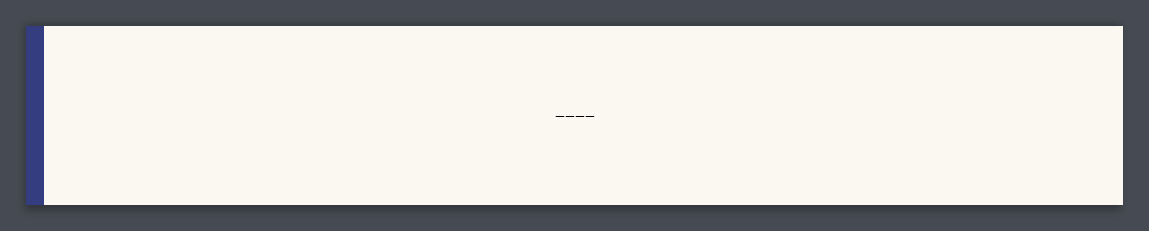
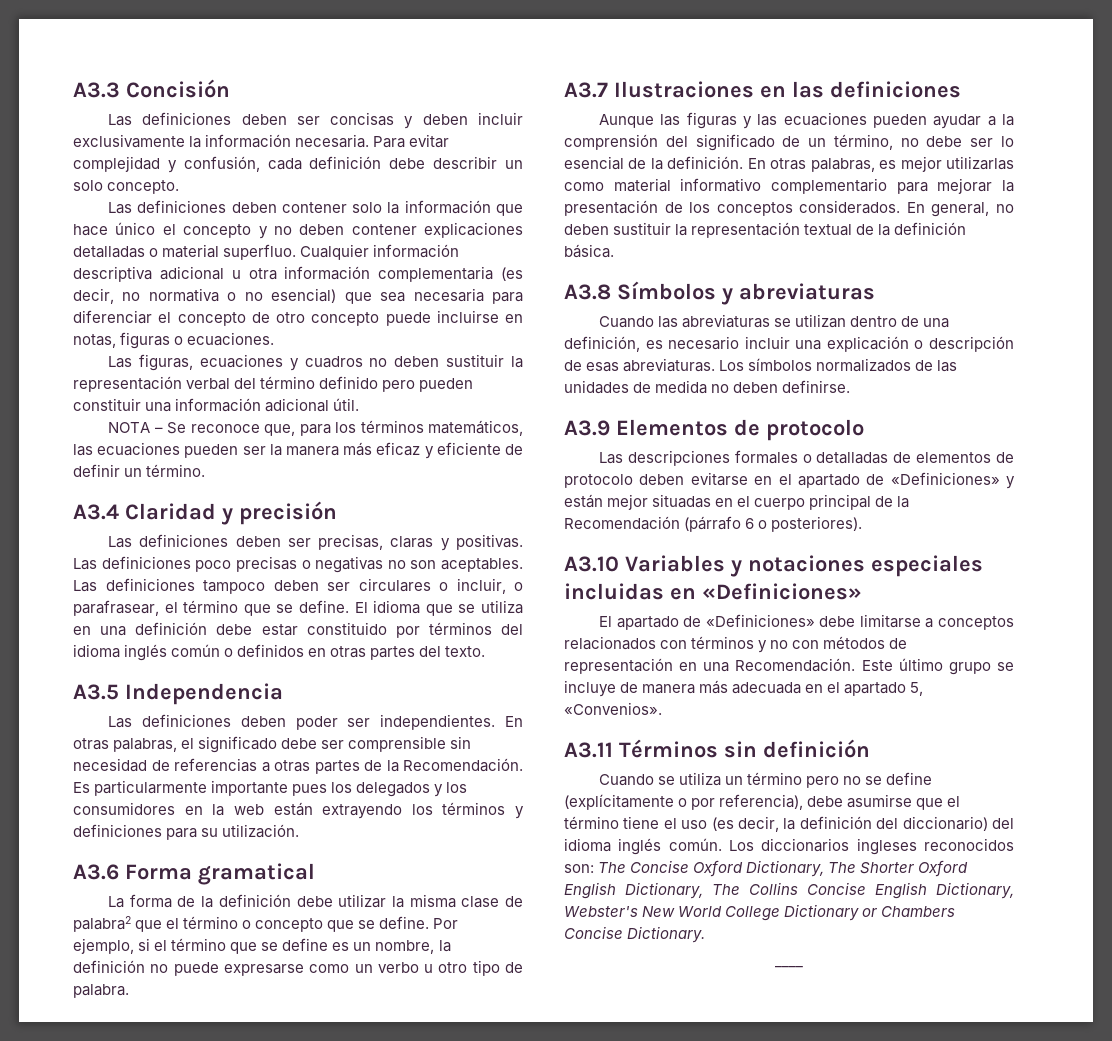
(554, 116) none -> [73,79,230,98] [108,112,524,129] [73,134,450,148] [73,156,524,173] [73,180,180,194] [108,200,524,216] [73,222,523,239] [73,244,460,260] [73,266,523,282] [73,288,524,304] [73,310,523,326] [73,332,275,349] [108,354,524,371] [73,376,474,392] [73,398,360,412] [108,420,524,436] [73,442,523,459] [73,464,206,477] [73,501,337,525] [108,534,524,551] [73,556,523,573] [73,578,523,594] [73,600,524,616] [73,622,523,638] [73,644,486,661] [73,683,283,705] [108,714,523,730] [73,736,472,753] [73,758,523,774] [73,780,468,797] [73,802,524,819] [73,824,300,840] [73,863,315,885] [108,894,523,908] [73,916,459,932] [73,938,451,954] [73,960,524,976] [73,984,129,998] [564,81,961,98] [599,112,1014,129] [564,134,1014,151] [564,156,1014,172] [564,178,1014,194] [564,200,1014,217] [564,222,967,238] [564,244,614,258] [564,281,875,305] [599,314,950,328] [564,336,1014,352] [564,358,958,372] [564,380,851,394] [564,419,864,441] [599,450,1015,466] [564,472,1015,489] [564,494,910,510] [564,516,863,532] [564,555,983,577] [564,583,862,600] [599,614,1015,630] [564,636,908,653] [564,658,1015,675] [564,680,924,697] [564,702,662,715] [564,739,870,758] [599,772,933,788] [564,794,961,810] [564,816,1014,832] [564,838,1014,855] [564,860,969,877] [564,882,1014,899] [564,904,956,921] [564,926,706,943] A3.3 Concisión // Las definiciones deben ser concisas y deben incluir exclusivamente la información necesaria. Para evitar complejidad y confusión, cada definición debe describir un solo concepto. // Las definiciones deben contener solo la información que hace único el concepto y no deben contener explicaciones detalladas o material superfluo. Cualquier información descriptiva adicional u otra información complementaria (es decir, no normativa o no esencial) que sea necesaria para diferenciar el concepto de otro concepto puede incluirse en notas, figuras o ecuaciones. // Las figuras, ecuaciones y cuadros no deben sustituir la representación verbal del término definido pero pueden constituir una información adicional útil. // NOTA – Se reconoce que, para los términos matemáticos, las ecuaciones pueden ser la manera más eficaz y eficiente de definir un término. // A3.4 Claridad y precisión // Las definiciones deben ser precisas, claras y positivas. Las definiciones poco precisas o negativas no son aceptables. Las definiciones tampoco deben ser circulares o incluir, o parafrasear, el término que se define. El idioma que se utiliza en una definición debe estar constituido por términos del idioma inglés común o definidos en otras partes del texto. // A3.5 Independencia // Las definiciones deben poder ser independientes. En otras palabras, el significado debe ser comprensible sin necesidad de referencias a otras partes de la Recomendación. Es particularmente importante pues los delegados y los consumidores en la web están extrayendo los términos y definiciones para su utilización. // A3.6 Forma gramatical // La forma de la definición debe utilizar la misma clase de palabra2 que el término o concepto que se define. Por ejemplo, si el término que se define es un nombre, la definición no puede expresarse como un verbo u otro tipo de palabra. // A3.7 Ilustraciones en las definiciones // Aunque las figuras y las ecuaciones pueden ayudar a la comprensión del significado de un término, no debe ser lo esencial de la definición. En otras palabras, es mejor utilizarlas como material informativo complementario para mejorar la presentación de los conceptos considerados. En general, no deben sustituir la representación textual de la definición básica. // A3.8 Símbolos y abreviaturas // Cuando las abreviaturas se utilizan dentro de una definición, es necesario incluir una explicación o descripción de esas abreviaturas. Los símbolos normalizados de las unidades de medida no deben definirse. // A3.9 Elementos de protocolo // Las descripciones formales o detalladas de elementos de protocolo deben evitarse en el apartado de «Definiciones» y están mejor situadas en el cuerpo principal de la Recomendación (párrafo 6 o posteriores). // A3.10 Variables y notaciones especiales incluidas en «Definiciones» // El apartado de «Definiciones» debe limitarse a conceptos relacionados con términos y no con métodos de representación en una Recomendación. Este último grupo se incluye de manera más adecuada en el apartado 5, «Convenios». // A3.11 Términos sin definición // Cuando se utiliza un término pero no se define (explícitamente o por referencia), debe asumirse que el término tiene el uso (es decir, la definición del diccionario) del idioma inglés común. Los diccionarios ingleses reconocidos son: The Concise Oxford Dictionary, The Shorter Oxford English Dictionary, The Collins Concise English Dictionary, Webster's New World College Dictionary or Chambers Concise Dictionary. //

